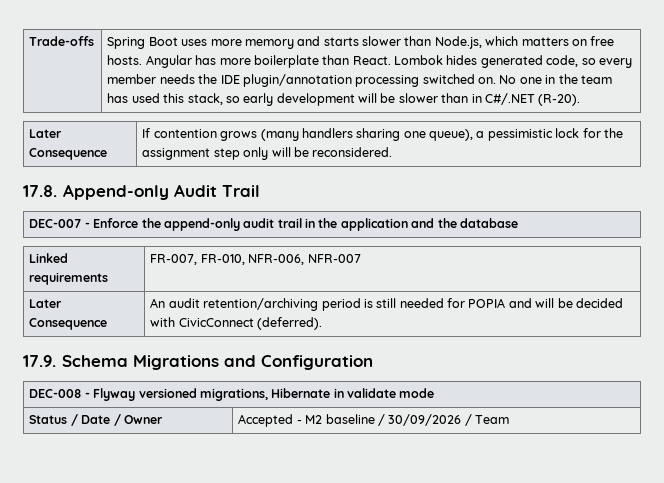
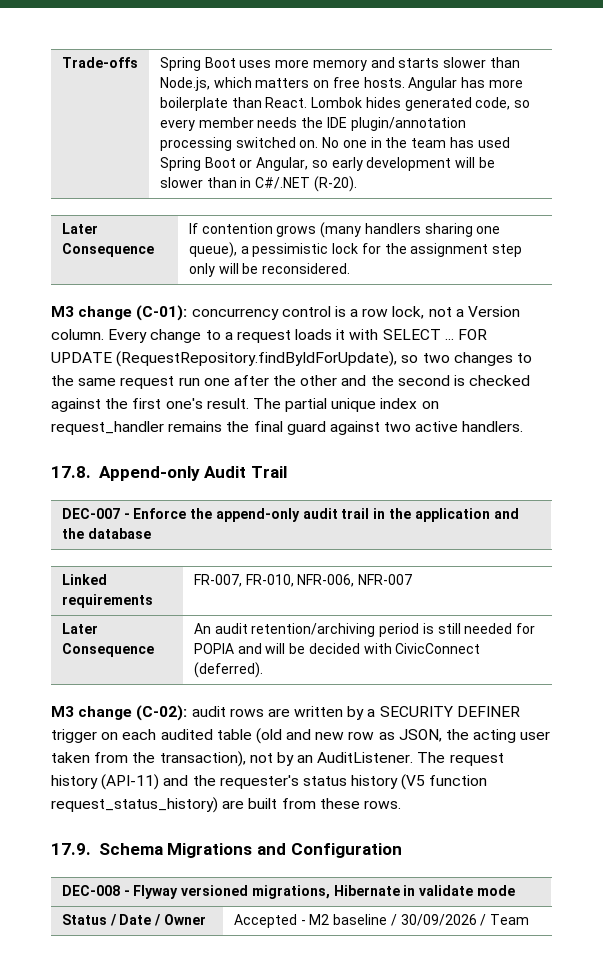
[163,93,223,105] this stack, -> [159,157,309,171] Spring Boot or Angular,
(393, 152) none -> [51,305,521,321] [51,329,488,343] [51,351,532,367] [51,375,531,389] [51,398,439,412] [51,421,524,435] // M3 change (C-01): concurrency control is a row lock, not a Version column. Every change to a request loads it with SELECT ... FOR UPDATE (RequestRepository.findByIdForUpdate), so two changes to the same request run one after the other and the second is checked against the first one's result. The partial unique index on request_handler remains the final guard against two active handlers.
(323, 323) none -> [51,705,520,721] [51,728,551,744] [51,751,504,767] [51,774,488,790] [51,797,401,813] // M3 change (C-02): audit rows are written by a SECURITY DEFINER trigger on each audited table (old and new row as JSON, the acting user taken from the transaction), not by an AuditListener. The request history (API-11) and the requester's status history (V5 function request_status_history) are built from these rows.

